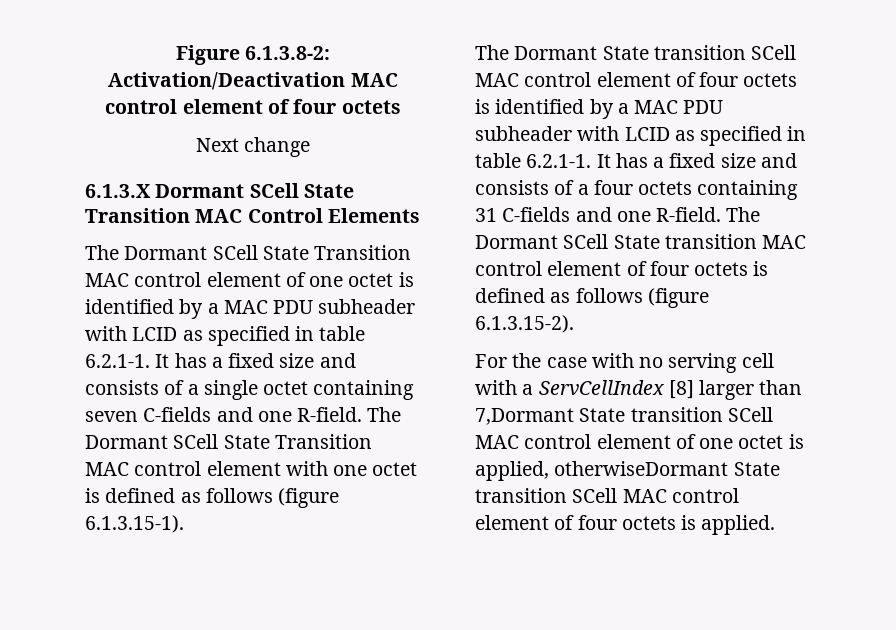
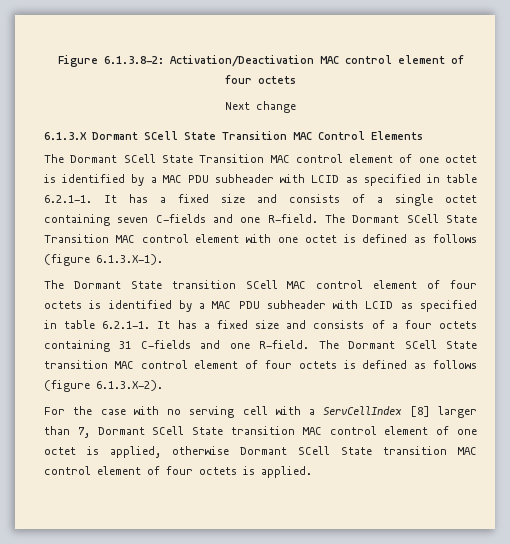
[85,515,184,533] 6.1.3.15-1). -> [96,254,163,265] 6.1.3.X-1).
[475,315,574,333] 6.1.3.15-2). -> [96,380,163,391] 6.1.3.X-2).
[475,407,773,425] 7,Dormant State transition SCell -> [77,426,295,438] 7, Dormant SCell State transition
[554,461,780,476] [475,488,618,503] otherwiseDormant State transition SCell -> [172,446,447,455] otherwise Dormant SCell State transition

